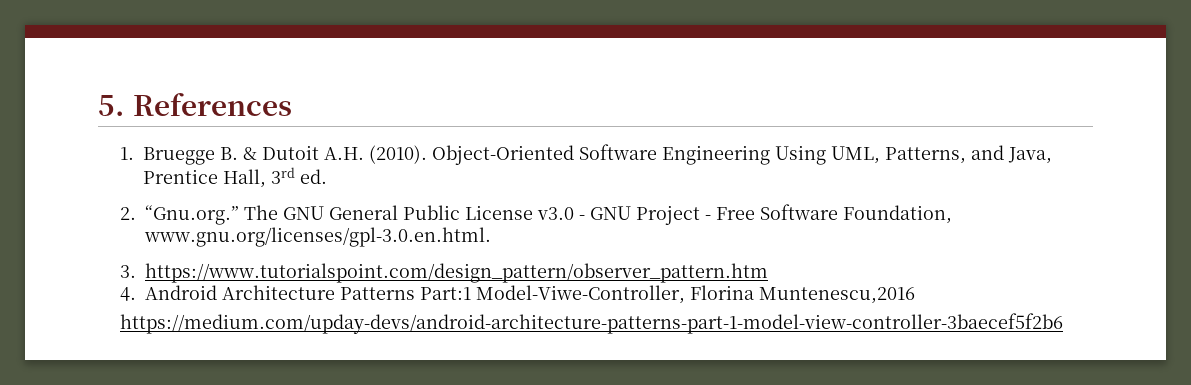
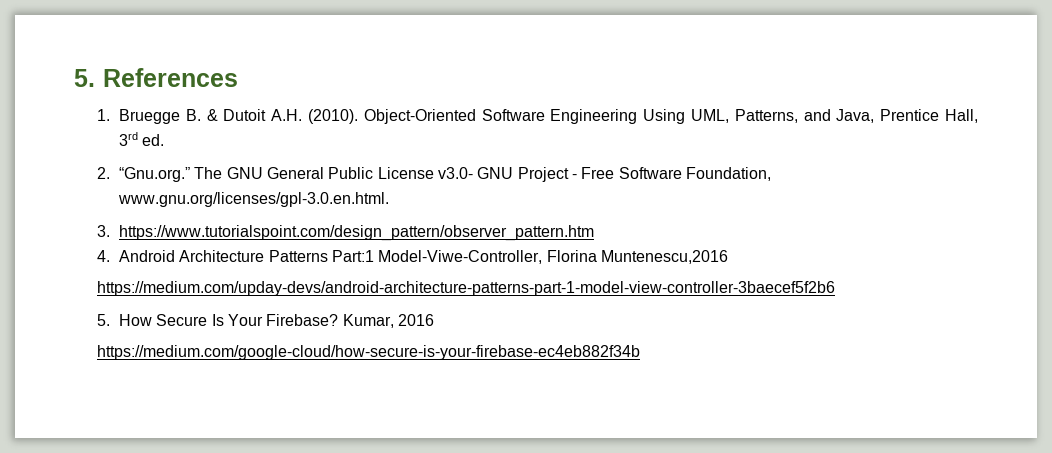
[537,207,586,220] v3.0 - -> [437,167,473,179] v3.0-
(1064, 323) none -> [96,314,434,328] [96,345,640,360] // 5. How Secure Is Your Firebase? Kumar, 2016 // https://medium.com/google-cloud/how-secure-is-your-firebase-ec4eb882f34b

